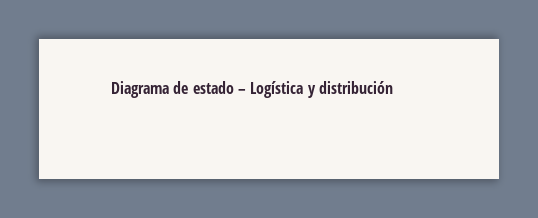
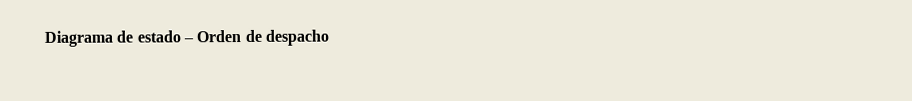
[250,81,393,98] Logística y distribución -> [196,29,329,46] Orden de despacho

